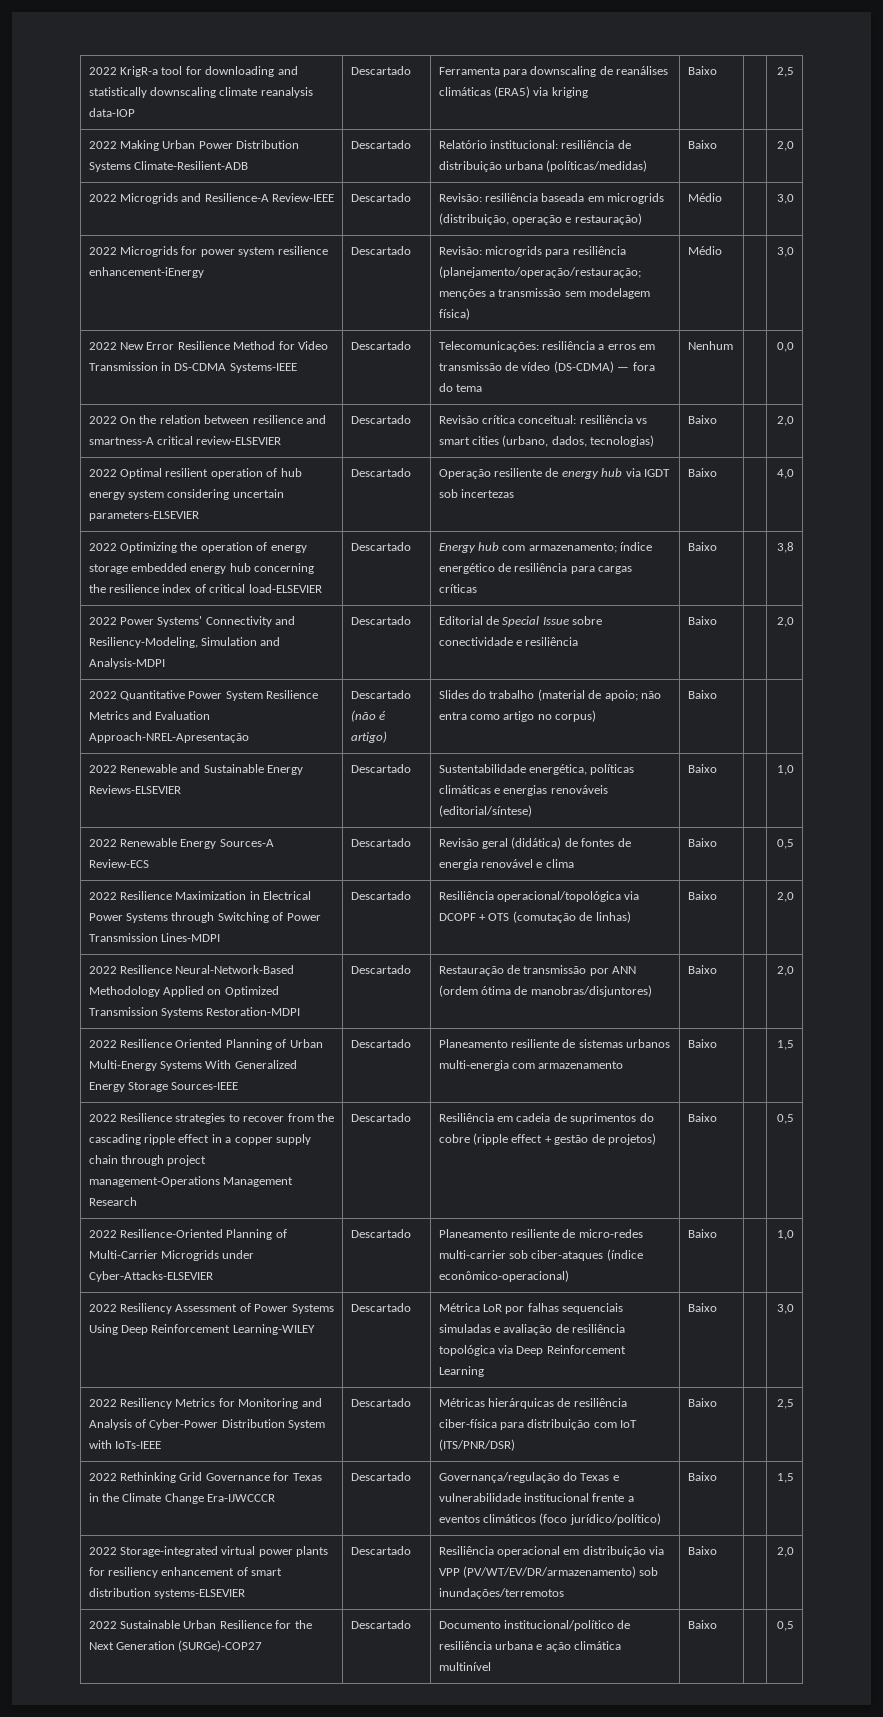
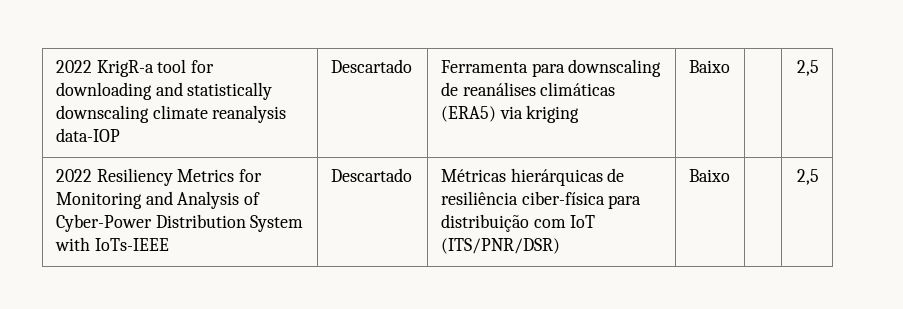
[88,140,300,151] [88,161,249,172] [350,140,411,149] [438,140,631,149] [438,160,648,172] [687,140,717,149] [777,141,795,151] [88,193,335,204] [350,193,411,202] [438,193,665,204] [438,213,642,225] [687,193,722,202] [777,194,795,204] [88,246,328,257] [88,267,204,278] [350,246,411,255] [438,246,626,257] [438,266,641,278] [438,288,651,299] [438,308,470,320] [687,246,722,255] [777,247,795,257] [88,341,328,350] [88,362,297,373] [350,341,411,350] [438,341,656,352] [438,361,655,373] [438,383,483,392] [687,341,733,350] [777,342,795,352] [88,415,326,424] [88,436,282,445] [350,415,411,424] [438,415,648,424] [438,435,655,447] [687,415,717,424] [777,416,795,426] [88,468,302,479] [88,489,284,500] [88,511,199,521] [350,468,411,477] [438,468,670,479] [438,489,515,498] [687,468,717,477] [777,469,795,479] [88,542,307,553] [88,563,315,574] [88,584,322,593] [350,542,411,551] [438,542,653,553] [438,563,633,574] [438,584,477,593] [687,542,717,551] [777,542,795,553] [88,616,296,627] [88,637,281,648] [88,658,165,669] [350,616,411,625] [438,616,603,627] [438,637,579,646] [687,616,717,625] [777,617,795,627] [88,690,319,701] [88,711,211,720] [88,732,249,743] [350,690,411,699] [350,710,387,722] [350,731,387,743] [438,689,661,701] [438,710,597,722] [687,690,717,699] [88,764,304,775] [88,785,181,794] [350,764,411,773] [438,764,635,775] [438,785,608,796] [438,805,532,817] [687,764,717,773] [777,765,795,775] [88,838,274,849] [88,859,149,868] [350,838,411,847] [438,837,631,849] [438,859,574,870] [687,838,717,847] [777,839,795,849] [88,891,312,900] [88,912,321,923] [88,933,221,942] [350,891,411,900] [438,891,640,902] [438,911,631,923] [687,891,717,900] [777,892,795,902] [88,965,295,974] [88,986,279,997] [88,1007,301,1018] [350,965,411,974] [438,965,637,976] [438,985,652,997] [687,965,717,974] [777,966,795,976] [88,1039,323,1050] [88,1060,297,1071] [88,1082,239,1092] [350,1039,411,1048] [438,1039,671,1048] [438,1060,624,1071] [687,1039,717,1048] [777,1040,795,1050] [88,1113,334,1124] [88,1134,311,1145] [88,1155,207,1166] [88,1176,294,1187] [88,1197,137,1206] [350,1113,411,1122] [438,1113,654,1124] [438,1133,656,1145] [687,1113,717,1122] [777,1114,795,1124] [88,1229,287,1240] [88,1250,255,1261] [88,1271,213,1282] [350,1229,411,1238] [438,1229,643,1238] [438,1249,643,1261] [438,1270,569,1282] [687,1229,717,1238] [777,1230,795,1240] [88,1303,334,1314] [88,1324,315,1335] [350,1303,411,1312] [438,1303,624,1314] [438,1324,626,1335] [438,1345,626,1356] [438,1366,484,1377] [687,1303,717,1312] [777,1304,795,1314] // 2022 Making Urban Power Distribution Systems Climate-Resilient-ADB | Descartado | Relatório institucional: resiliência de distribuição urbana (políticas/medidas) | Baixo | | 2,0 // 2022 Microgrids and Resilience-A Review-IEEE | Descartado | Revisão: resiliência baseada em microgrids (distribuição, operação e restauração) | Médio | | 3,0 // 2022 Microgrids for power system resilience enhancement-iEnergy | Descartado | Revisão: microgrids para resiliência (planejamento/operação/restauração; menções a transmissão sem modelagem física) | Médio | | 3,0 // 2022 New Error Resilience Method for Video Transmission in DS-CDMA Systems-IEEE | Descartado | Telecomunicações: resiliência a erros em transmissão de vídeo (DS-CDMA) — fora do tema | Nenhum | | 0,0 // 2022 On the relation between resilience and smartness-A critical review-ELSEVIER | Descartado | Revisão crítica conceitual: resiliência vs smart cities (urbano, dados, tecnologias) | Baixo | | 2,0 // 2022 Optimal resilient operation of hub energy system considering uncertain parameters-ELSEVIER | Descartado | Operação resiliente de energy hub via IGDT sob incertezas | Baixo | | 4,0 // 2022 Optimizing the operation of energy storage embedded energy hub concerning the resilience index of critical load-ELSEVIER | Descartado | Energy hub com armazenamento; índice energético de resiliência para cargas críticas | Baixo | | 3,8 // 2022 Power Systems' Connectivity and Resiliency-Modeling, Simulation and Analysis-MDPI | Descartado | Editorial de Special Issue sobre conectividade e resiliência | Baixo | | 2,0 // 2022 Quantitative Power System Resilience Metrics and Evaluation Approach-NREL-Apresentação | Descartado (não é artigo) | Slides do trabalho (material de apoio; não entra como artigo no corpus) | Baixo | | // 2022 Renewable and Sustainable Energy Reviews-ELSEVIER | Descartado | Sustentabilidade energética, políticas climáticas e energias renováveis (editorial/síntese) | Baixo | | 1,0 // 2022 Renewable Energy Sources-A Review-ECS | Descartado | Revisão geral (didática) de fontes de energia renovável e clima | Baixo | | 0,5 // 2022 Resilience Maximization in Electrical Power Systems through Switching of Power Transmission Lines-MDPI | Descartado | Resiliência operacional/topológica via DCOPF + OTS (comutação de linhas) | Baixo | | 2,0 // 2022 Resilience Neural-Network-Based Methodology Applied on Optimized Transmission Systems Restoration-MDPI | Descartado | Restauração de transmissão por ANN (ordem ótima de manobras/disjuntores) | Baixo | | 2,0 // 2022 Resilience Oriented Planning of Urban Multi-Energy Systems With Generalized Energy Storage Sources-IEEE | Descartado | Planeamento resiliente de sistemas urbanos multi-energia com armazenamento | Baixo | | 1,5 // 2022 Resilience strategies to recover from the cascading ripple effect in a copper supply chain through project management-Operations Management Research | Descartado | Resiliência em cadeia de suprimentos do cobre (ripple effect + gestão de projetos) | Baixo | | 0,5 // 2022 Resilience-Oriented Planning of Multi-Carrier Microgrids under Cyber-Attacks-ELSEVIER | Descartado | Planeamento resiliente de micro-redes multi-carrier sob ciber-ataques (índice econômico-operacional) | Baixo | | 1,0 // 2022 Resiliency Assessment of Power Systems Using Deep Reinforcement Learning-WILEY | Descartado | Métrica LoR por falhas sequenciais simuladas e avaliação de resiliência topológica via Deep Reinforcement Learning | Baixo | | 3,0 -> (820, 68) none
[88,1472,322,1483] [88,1493,276,1504] [350,1472,411,1481] [438,1472,619,1483] [438,1493,634,1502] [438,1513,661,1525] [687,1472,717,1481] [777,1473,795,1483] [88,1546,329,1557] [88,1567,283,1578] [88,1588,246,1599] [350,1546,411,1555] [438,1546,665,1557] [438,1566,659,1578] [438,1588,564,1599] [687,1546,717,1555] [777,1547,795,1557] [88,1620,312,1629] [88,1640,263,1652] [350,1620,411,1629] [438,1620,631,1631] [438,1641,622,1652] [438,1662,491,1671] [687,1620,717,1629] [777,1621,795,1631] // 2022 Rethinking Grid Governance for Texas in the Climate Change Era-IJWCCCR | Descartado | Governança/regulação do Texas e vulnerabilidade institucional frente a eventos climáticos (foco jurídico/político) | Baixo | | 1,5 // 2022 Storage-integrated virtual power plants for resiliency enhancement of smart distribution systems-ELSEVIER | Descartado | Resiliência operacional em distribuição via VPP (PV/WT/EV/DR/armazenamento) sob inundações/terremotos | Baixo | | 2,0 // 2022 Sustainable Urban Resilience for the Next Generation (SURGe)-COP27 | Descartado | Documento institucional/político de resiliência urbana e ação climática multinível | Baixo | | 0,5 -> (820, 177) none

